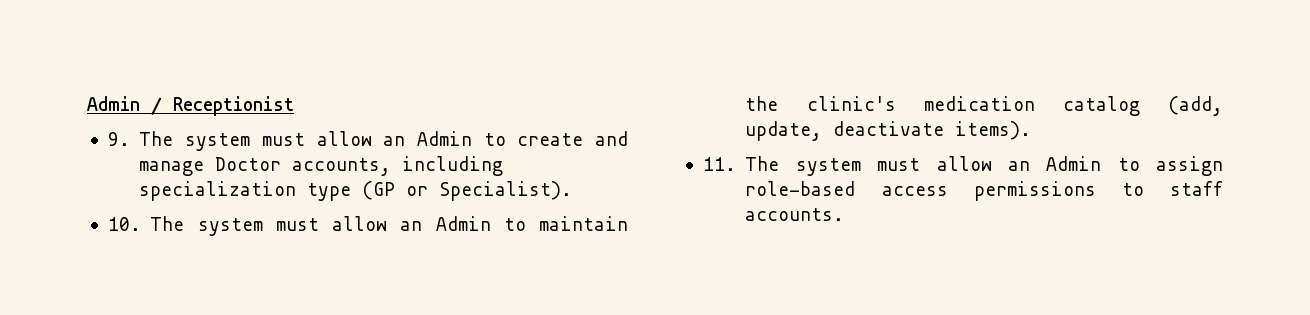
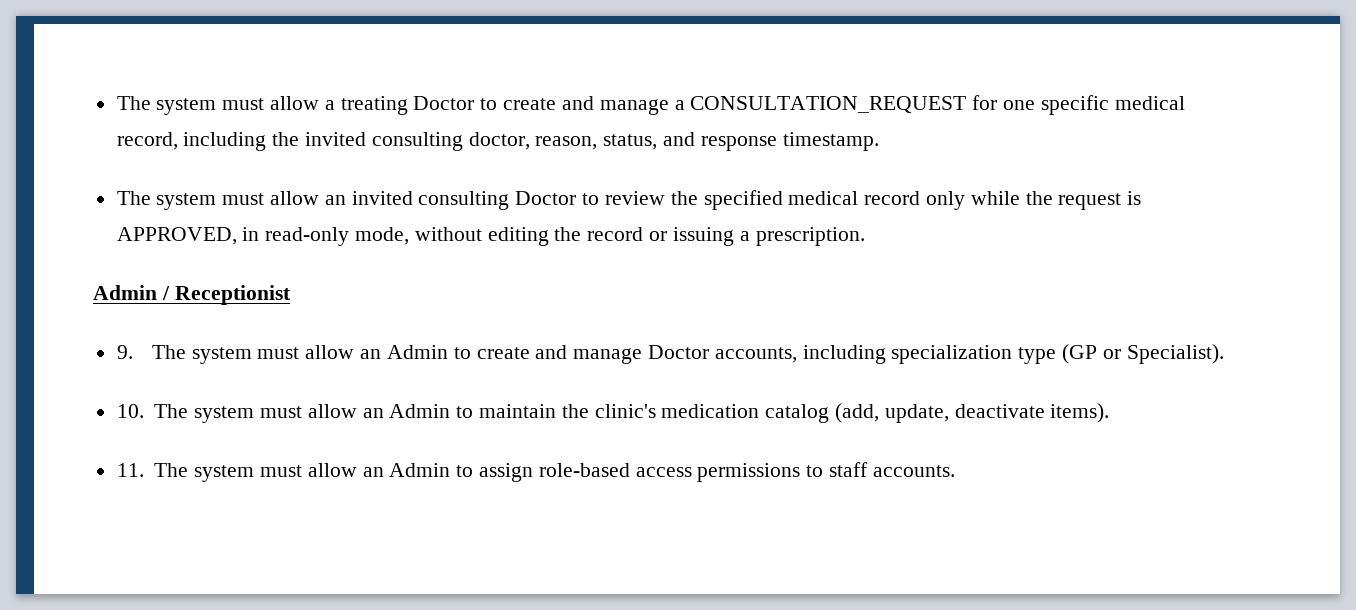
(87, 103) none -> [116,95,1185,115] [116,132,879,151] [116,190,1142,210] [116,227,865,246] The system must allow a treating Doctor to create and manage a CONSULTATION_REQUEST for one specific medical record, including the invited consulting doctor, reason, status, and response timestamp. // The system must allow an invited consulting Doctor to review the specified medical record only while the request is APPROVED, in read-only mode, without editing the record or issuing a prescription. //

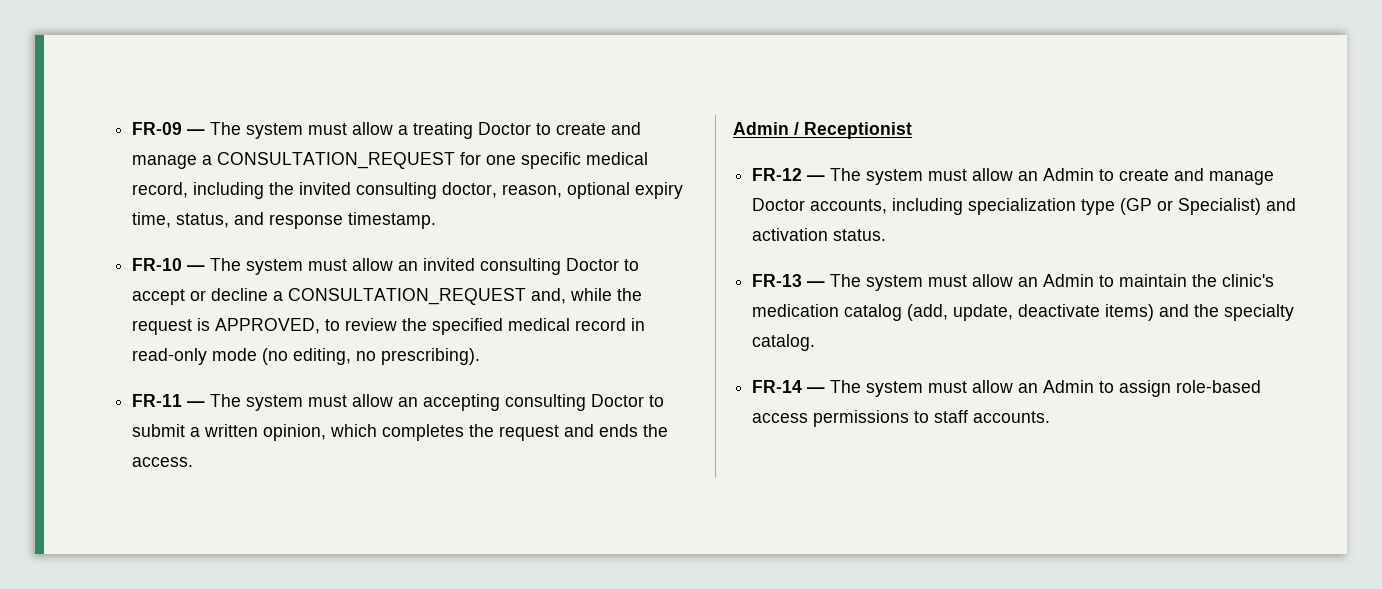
(116, 103) none -> [132,122,206,135] FR-09 —
(598, 143) none -> [567,182,684,199] [132,212,172,228] optional expiry time,
(879, 141) none -> [132,258,206,271] FR-10 —
(600, 199) none -> [132,288,643,305] [132,318,341,335] accept or decline a CONSULTATION_REQUEST and, while the request is APPROVED, to
[925,191,1142,210] [116,227,865,246] only while the request is APPROVED, in read-only mode, without editing the record or issuing a prescription. -> [631,318,646,331] [132,348,481,365] [132,394,665,411] [132,424,669,441] [132,457,194,467] in read-only mode (no editing, no prescribing). // FR-11 — The system must allow an accepting consulting Doctor to submit a written opinion, which completes the request and ends the access.
[116,345,133,359] 9. -> [752,168,826,181] FR-12 —
[1126,344,1224,364] [116,404,144,418] Specialist). // 10. -> [1178,198,1297,215] [752,228,887,241] [752,274,826,287] Specialist) and activation status. // FR-13 —
[1050,403,1110,423] [116,463,144,477] items). // 11. -> [1105,304,1295,321] [752,334,816,351] [752,380,826,393] items) and the specialty catalog. // FR-14 —

